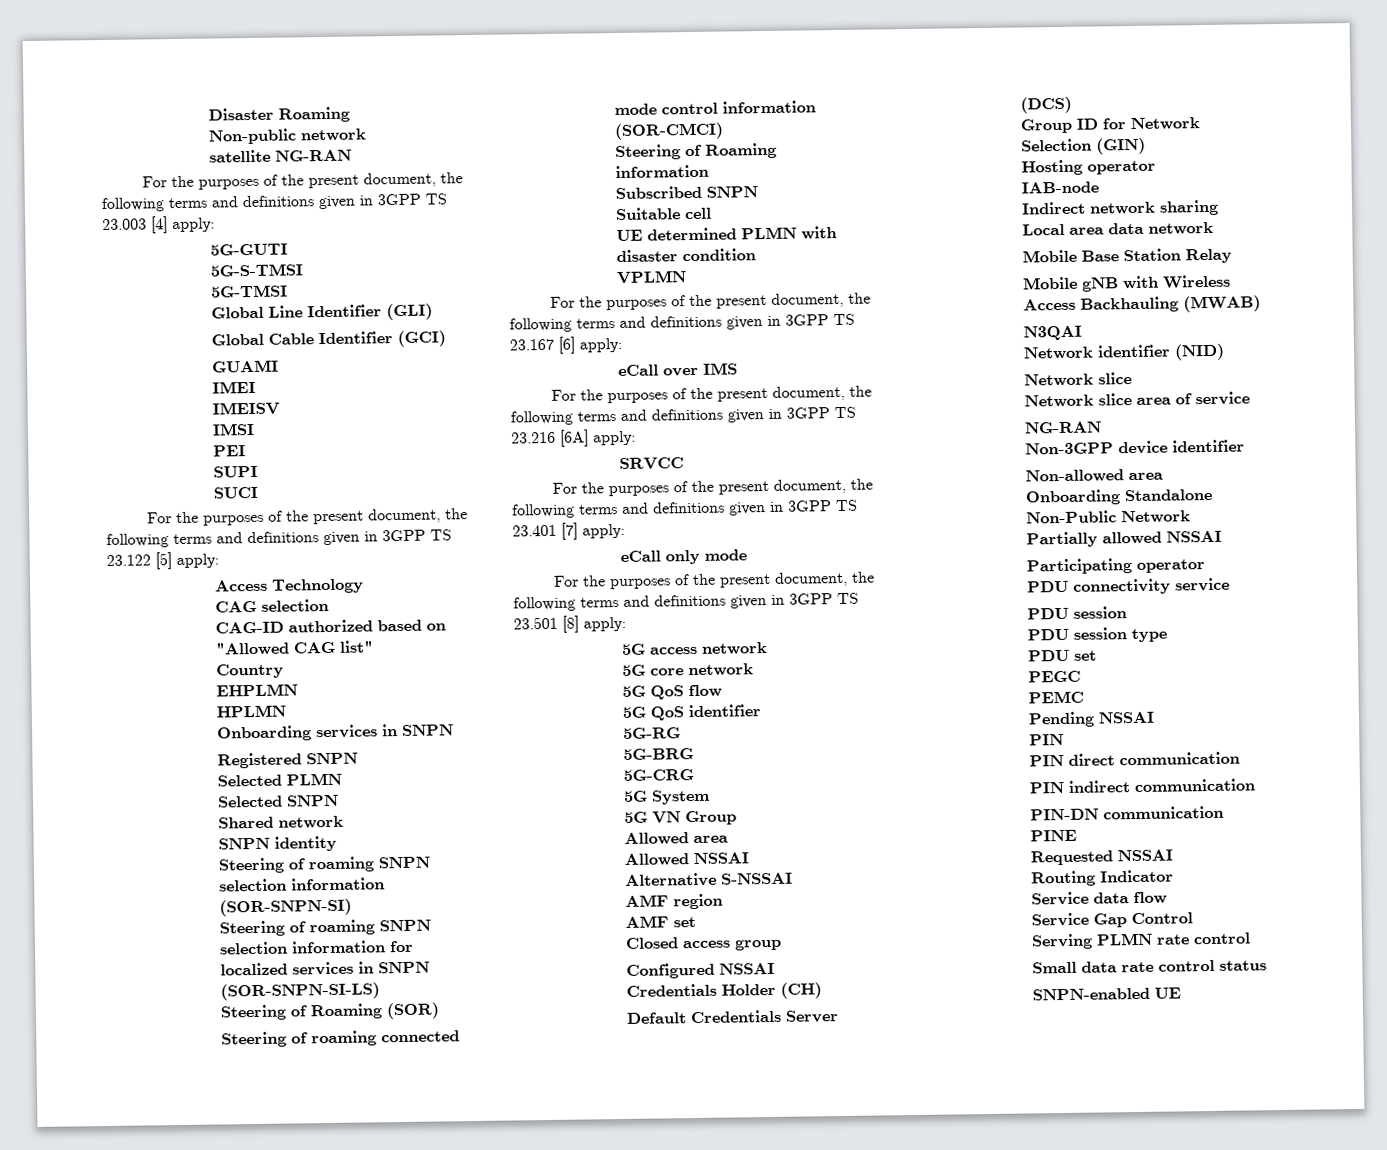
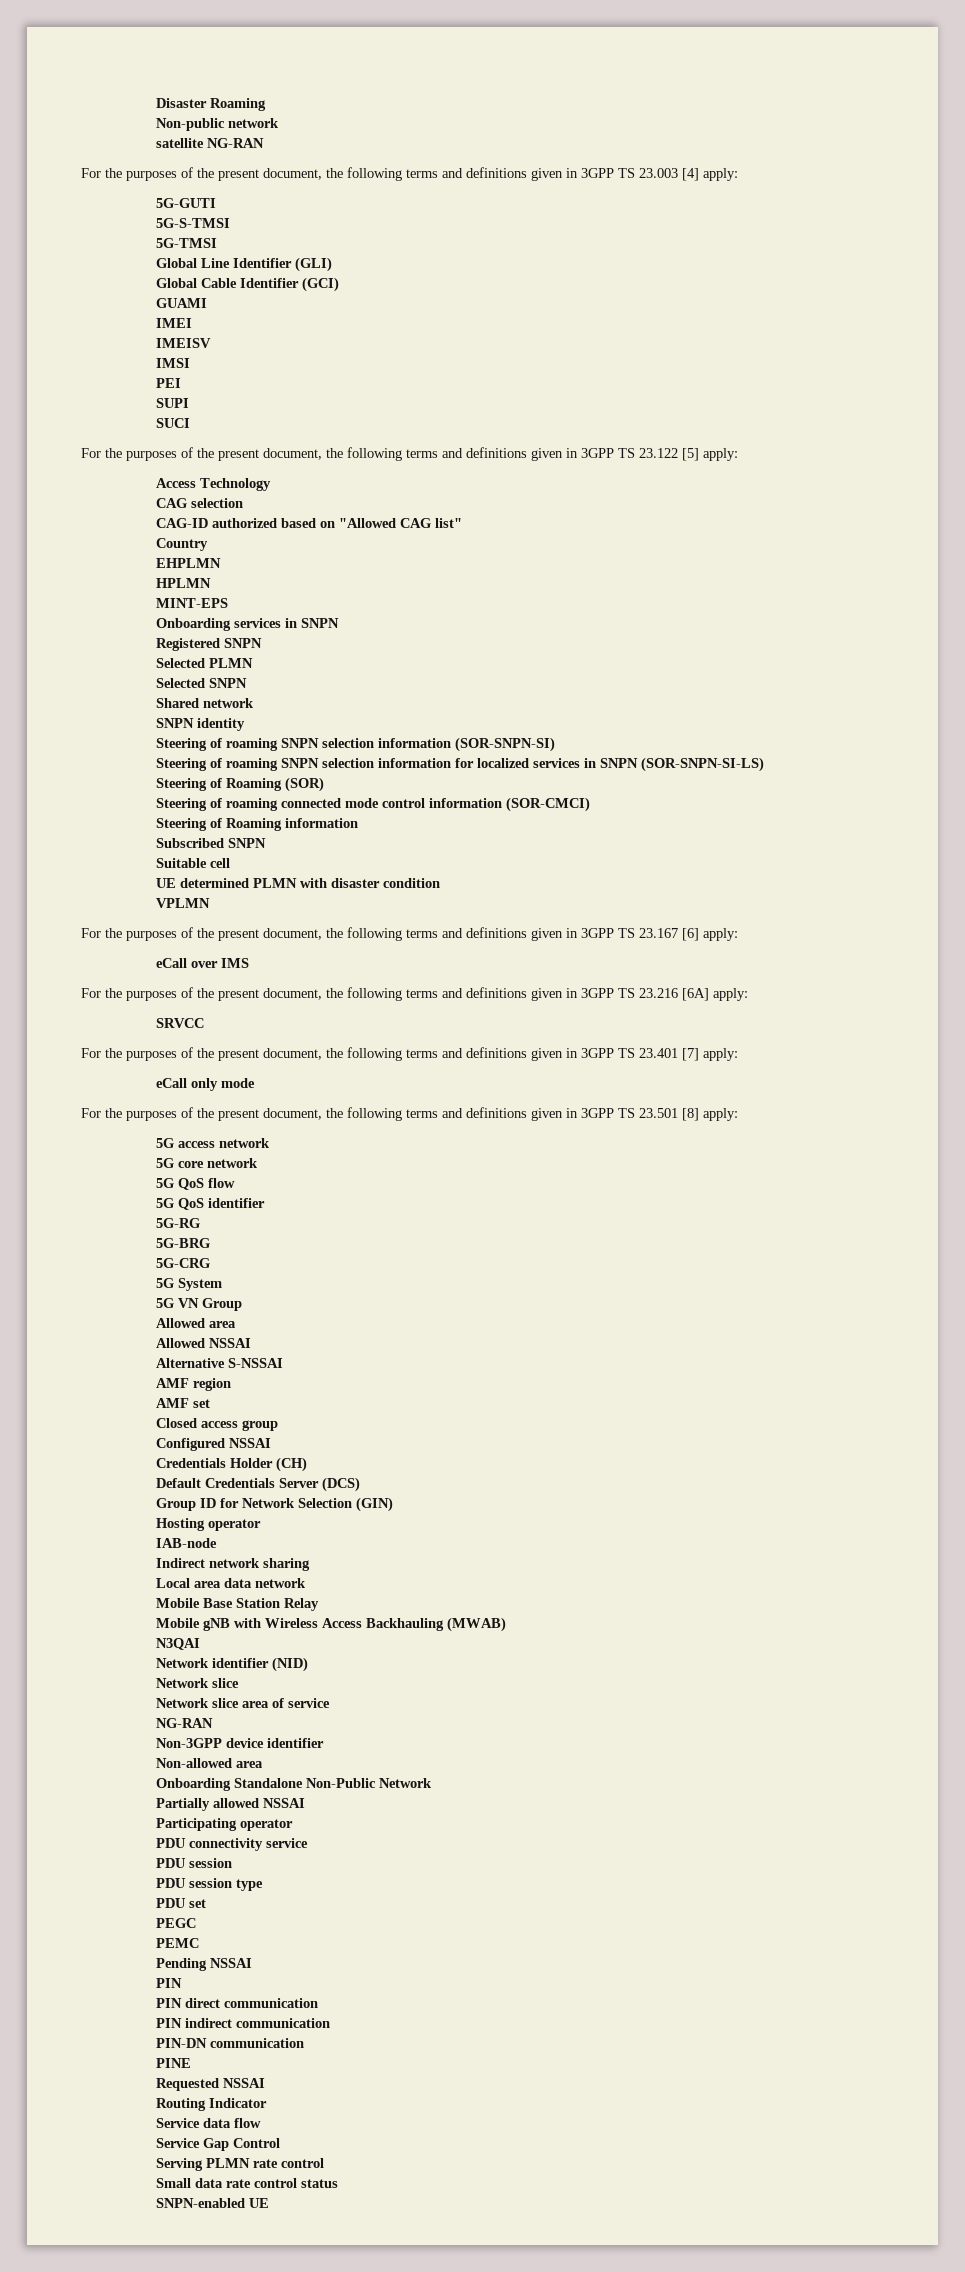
(287, 711) none -> [156,598,229,608] // MINT-EPS

